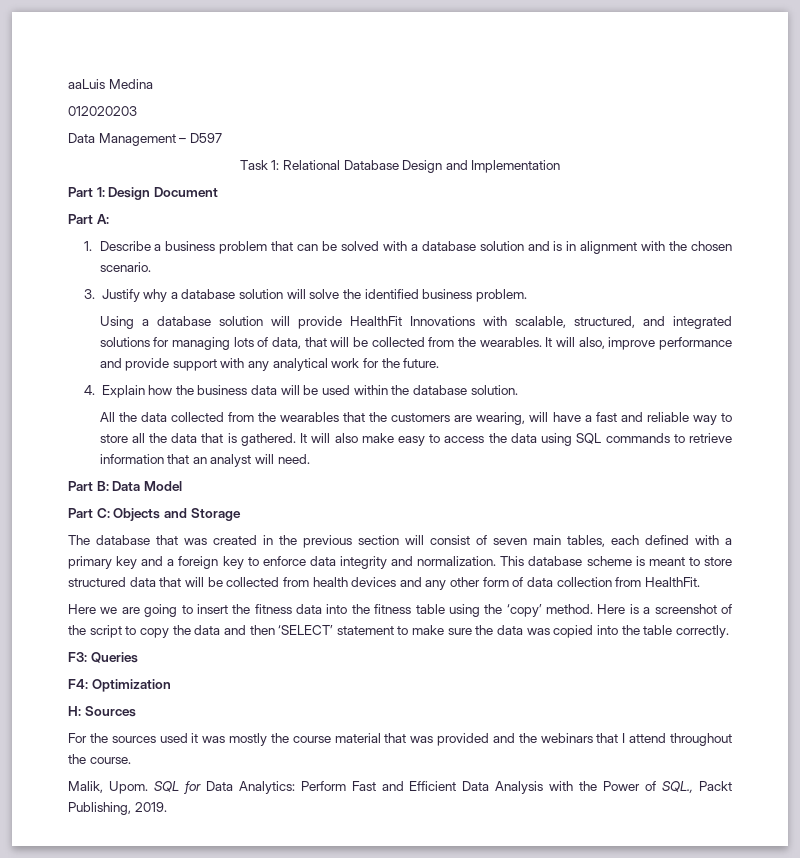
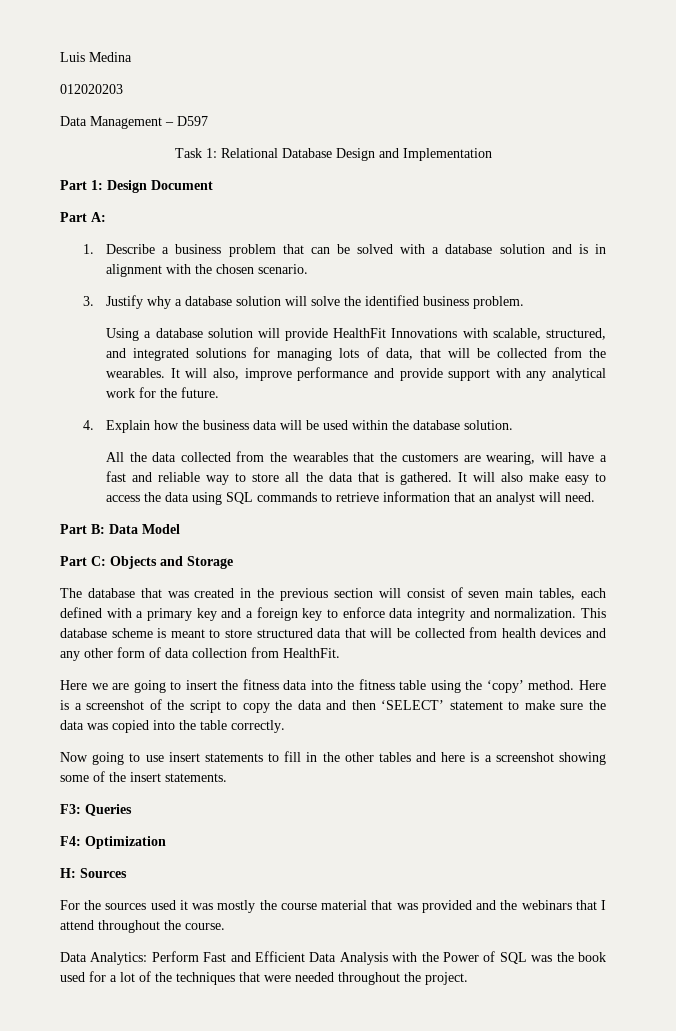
[68,79,105,89] aaLuis -> [60,52,85,62] Luis
(729, 631) none -> [60,751,607,765] [60,771,227,782] // Now going to use insert statements to fill in the other tables and here is a screenshot showing some of the insert statements.
[68,781,201,794] Malik, Upom. SQL for -> (225, 926) none
[662,781,733,793] [68,802,167,815] SQL., Packt Publishing, 2019. -> [499,952,606,964] [60,971,468,985] SQL was the book used for a lot of the techniques that were needed throughout the project.

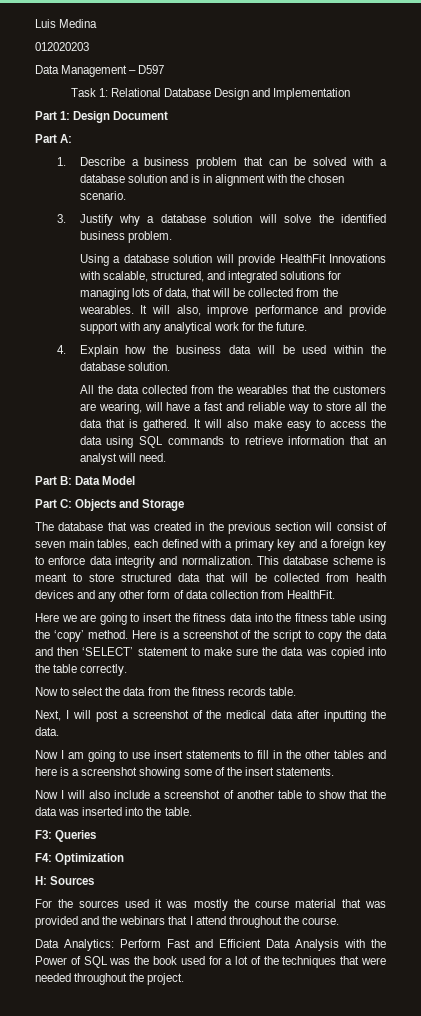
(88, 757) none -> [60,687,296,696] [35,710,387,722] [35,727,59,736] [35,750,84,759] to select the data from the fitness records table. // Next, I will post a screenshot of the medical data after inputting the data. // Now I am
(227, 777) none -> [35,790,386,799] [35,807,192,816] // Now I will also include a screenshot of another table to show that the data was inserted into the table.

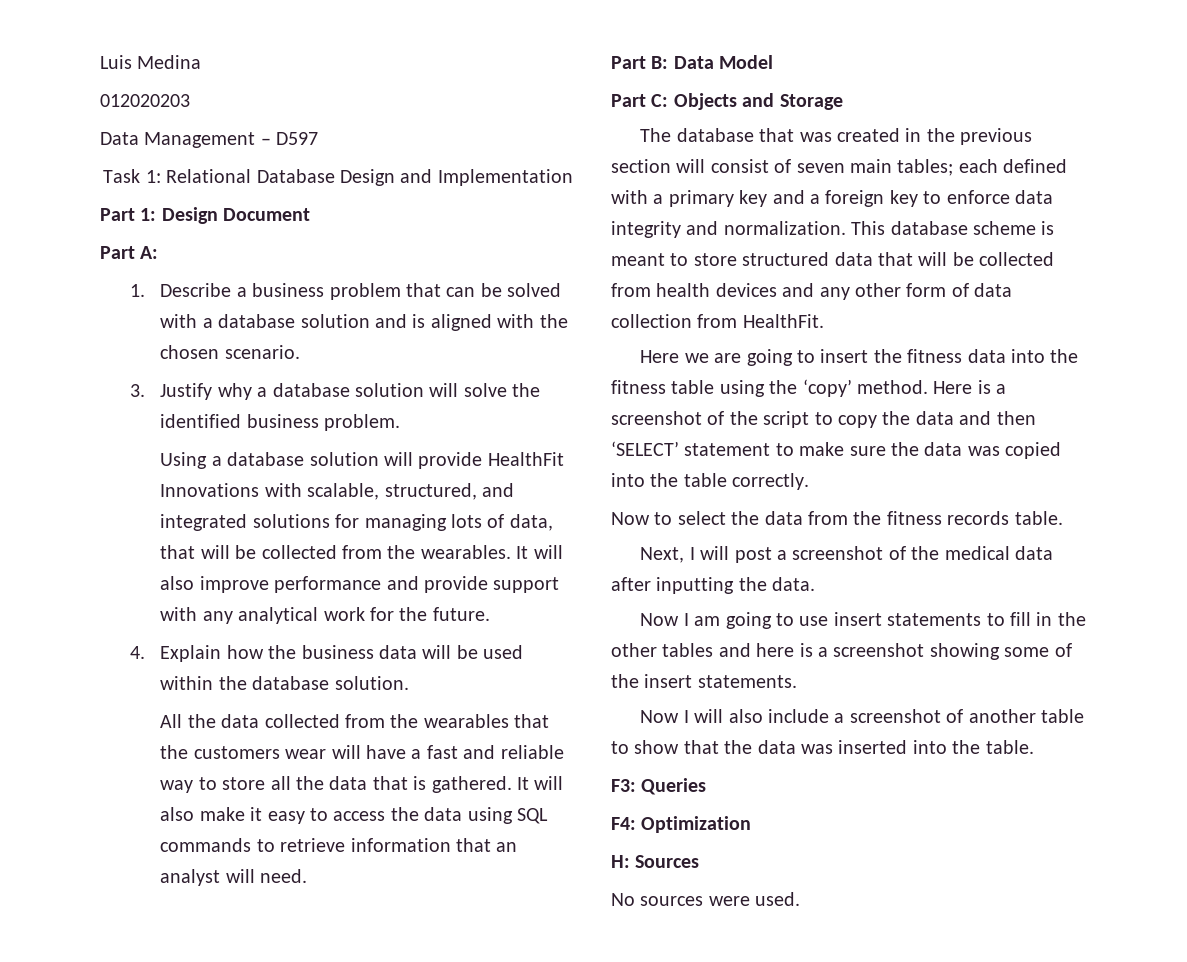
[203,174,266,186] in alignment -> [430,314,492,331] aligned
[176,305,201,316] also, -> [160,576,195,590] also
[79,402,142,414] are wearing, -> [285,749,327,759] wear
(282, 423) none -> [250,807,263,821] it
[97,539,131,550] tables, -> [897,159,954,176] tables;
[35,899,386,911] [35,916,339,928] [35,939,386,951] [35,956,386,968] [35,973,185,985] For the sources used it was mostly the course material that was provided and the webinars that I attend throughout the course. // Data Analytics: Perform Fast and Efficient Data Analysis with the Power of SQL was the book used for a lot of the techniques that were needed throughout the project. -> [611,892,801,906] No sources were used.

